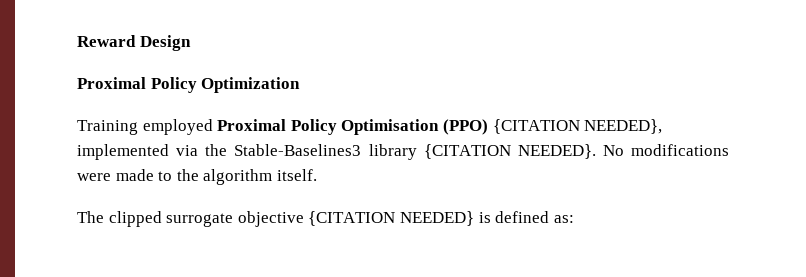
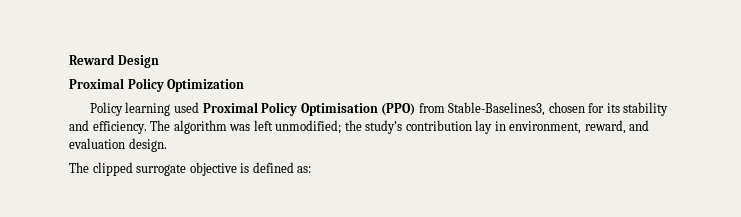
[77,119,213,135] Training employed -> [89,102,199,116] Policy learning used
[492,119,663,134] [77,144,729,160] [77,169,317,185] {CITATION NEEDED}, implemented via the Stable-Baselines3 library {CITATION NEEDED}. No modifications were made to the algorithm itself. -> [418,102,669,116] [69,120,650,134] [69,138,167,152] from Stable-Baselines3, chosen for its stability and efficiency. The algorithm was left unmodified; the study’s contribution lay in environment, reward, and evaluation design.
[308,211,474,226] {CITATION NEEDED} -> (237, 169) none

